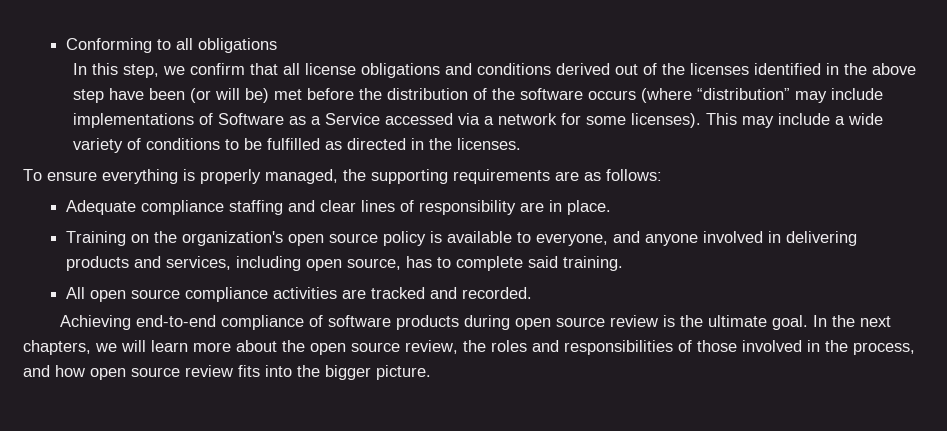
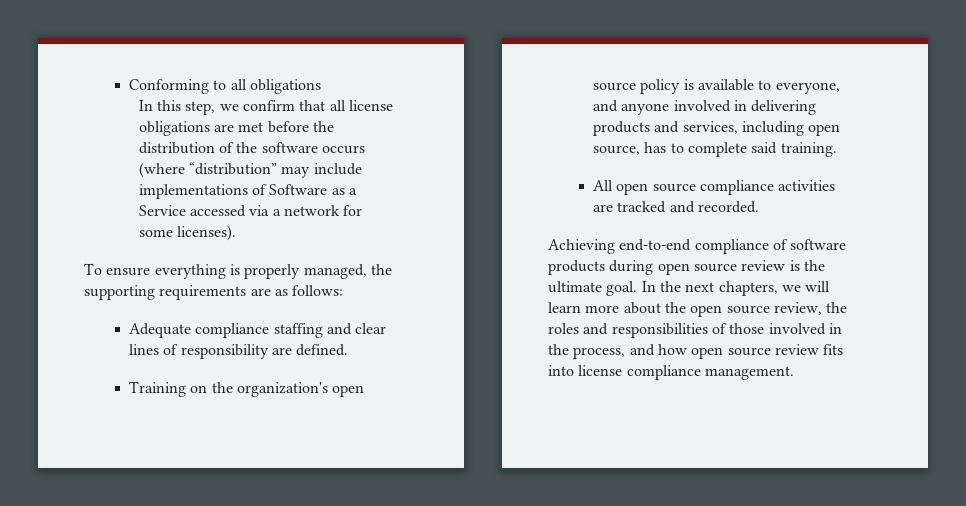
[444,63,916,75] [72,88,269,103] and conditions derived out of the licenses identified in the above step have been (or will be) -> [214,124,235,132] are
[705,113,883,128] [72,138,521,153] This may include a wide variety of conditions to be fulfilled as directed in the licenses. -> (237, 233) none
[548,200,611,215] in place. -> [296,344,349,356] defined.
[297,365,431,380] the bigger picture. -> [578,365,794,380] license compliance management.

